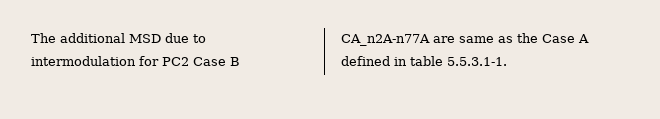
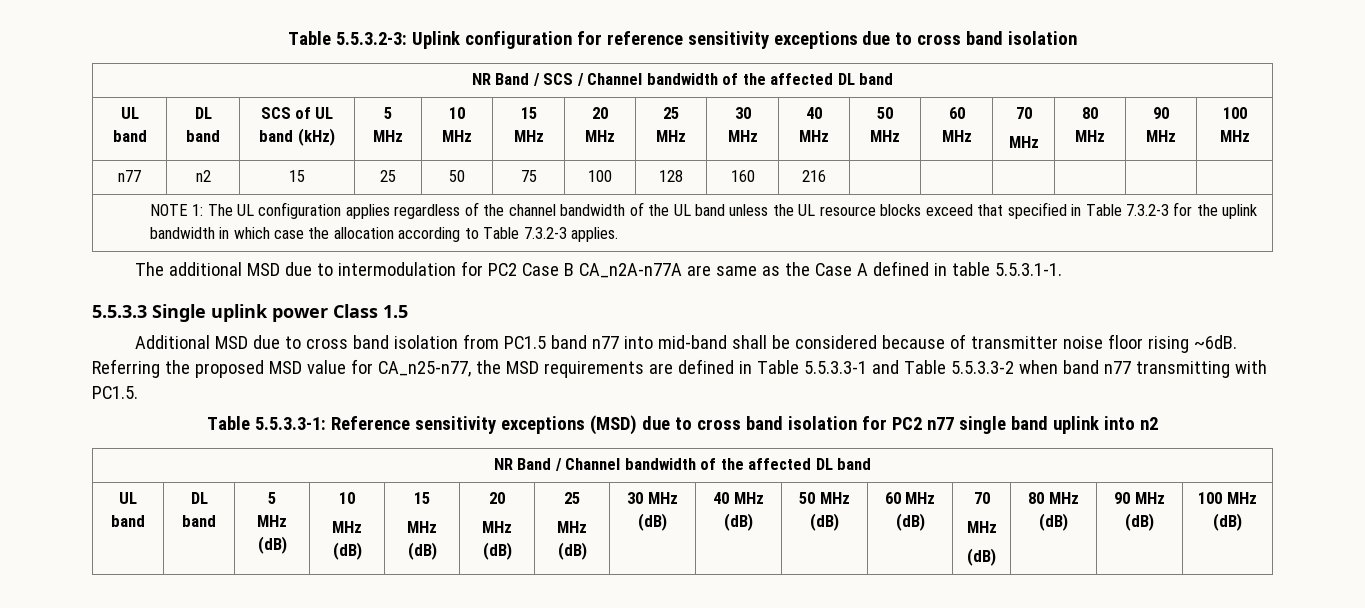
(31, 38) none -> [287,31,1078,49] [471,73,894,86] [120,107,139,119] [112,130,147,142] [194,107,212,119] [186,130,220,142] [260,107,334,119] [259,128,335,146] [384,107,392,119] [373,130,403,142] [449,107,465,119] [442,130,472,142] [520,107,537,119] [513,130,544,142] [592,107,608,119] [585,130,615,142] [663,107,679,119] [656,130,686,142] [734,107,751,119] [727,130,758,142] [806,107,822,119] [799,130,829,142] [877,107,893,119] [870,130,900,142] [948,107,965,119] [941,130,972,142] [1015,107,1032,119] [1008,136,1039,148] [1082,107,1098,119] [1075,130,1105,142] [1153,107,1169,119] [1146,130,1176,142] [1222,107,1247,119] [1219,130,1250,142] [118,170,141,182] [195,170,211,182] [289,170,305,182] [380,170,396,182] [449,170,465,182] [520,170,537,182] [588,170,612,182] [659,170,683,182] [730,170,755,182] [802,170,826,182] [149,202,1258,219] [149,227,619,242] Table 5.5.3.2-3: Uplink configuration for reference sensitivity exceptions due to cross band isolation // NR Band / SCS / Channel bandwidth of the affected DL band // UL band | DL band | SCS of UL band (kHz) | 5 MHz | 10 MHz | 15 MHz | 20 MHz | 25 MHz | 30 MHz | 40 MHz | 50 MHz | 60 MHz | 70 // MHz | 80 MHz | 90 MHz | 100 MHz // n77 | n2 | 15 | 25 | 50 | 75 | 100 | 128 | 160 | 216 | | | | | | // NOTE 1: The UL configuration applies regardless of the channel bandwidth of the UL band unless the UL resource blocks exceed that specified in Table 7.3.2-3 for the uplink bandwidth in which case the allocation according to Table 7.3.2-3 applies. //
(507, 61) none -> [92,304,408,322] [134,334,1237,353] [92,359,1267,378] [92,386,138,399] [207,415,1158,435] [493,458,872,471] [119,492,137,504] [111,515,145,527] [190,492,208,504] [182,515,216,527] [268,492,276,504] [257,515,287,527] [257,536,287,554] [339,492,355,504] [332,521,362,533] [332,542,362,560] [414,492,430,504] [407,521,437,533] [407,542,437,560] [489,492,505,504] [482,521,512,533] [482,542,512,560] [564,492,580,504] [557,521,587,533] [557,542,587,560] [627,492,678,504] [638,513,667,531] [713,492,764,504] [724,513,753,531] [799,492,850,504] [810,513,839,531] [884,492,936,504] [895,513,925,531] [973,492,990,504] [966,521,997,533] [967,548,996,566] [1028,492,1079,504] [1039,513,1068,531] [1114,492,1165,504] [1125,513,1154,531] [1198,492,1257,504] [1213,513,1242,531] // 5.5.3.3 Single uplink power Class 1.5 // Additional MSD due to cross band isolation from PC1.5 band n77 into mid-band shall be considered because of transmitter noise floor rising ~6dB. Referring the proposed MSD value for CA_n25-n77, the MSD requirements are defined in Table 5.5.3.3-1 and Table 5.5.3.3-2 when band n77 transmitting with PC1.5. // Table 5.5.3.3-1: Reference sensitivity exceptions (MSD) due to cross band isolation for PC2 n77 single band uplink into n2 // NR Band / Channel bandwidth of the affected DL band // UL band | DL band | 5 // MHz (dB) | 10 // MHz (dB) | 15 // MHz (dB) | 20 // MHz (dB) | 25 // MHz (dB) | 30 MHz (dB) | 40 MHz (dB) | 50 MHz (dB) | 60 MHz (dB) | 70 // MHz // (dB) | 80 MHz (dB) | 90 MHz (dB) | 100 MHz (dB)

